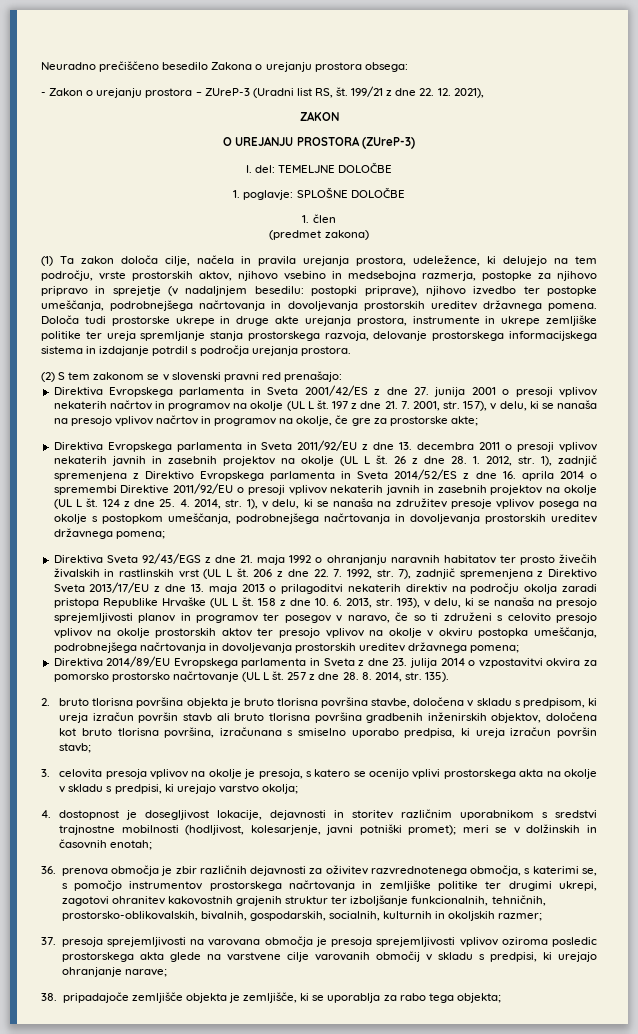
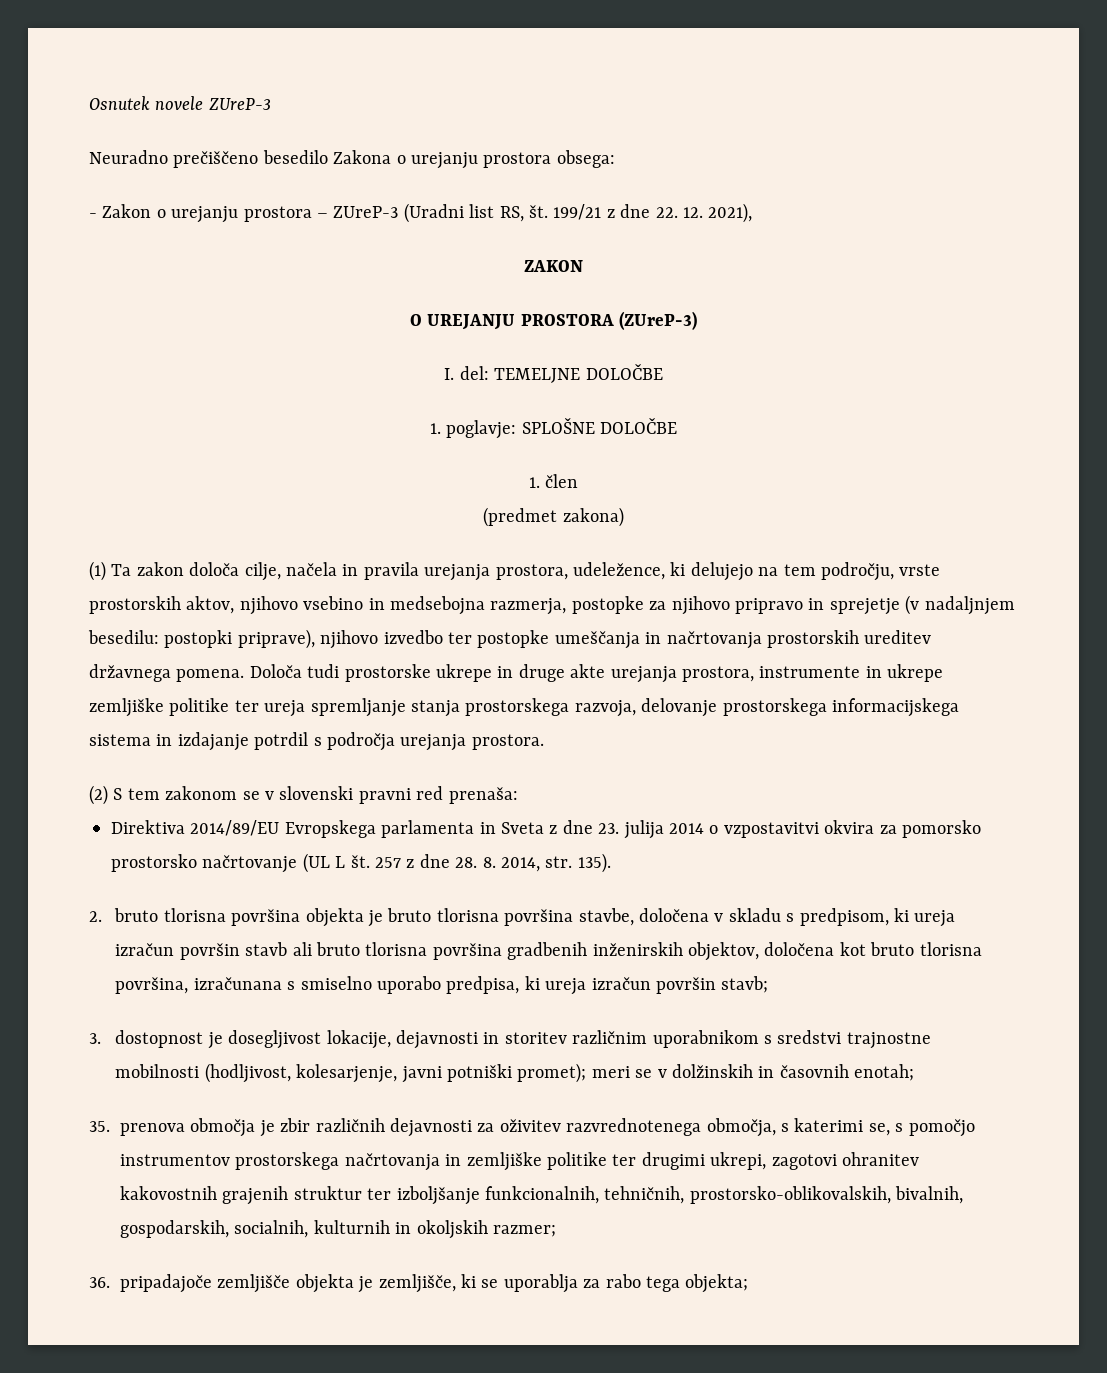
(41, 66) none -> [89,96,271,110] Osnutek novele ZUreP-3 //
[41,300,358,311] umeščanja, podrobnejšega načrtovanja in dovoljevanja -> [554,631,762,649] umeščanja in načrtovanja
[283,371,342,382] [53,385,597,397] [53,400,598,411] [53,415,478,426] [53,440,597,452] [53,455,597,466] [53,469,597,481] [53,483,598,495] [53,498,597,509] [53,513,597,524] [53,528,165,539] [53,553,597,565] [53,568,598,579] [53,582,598,594] [53,597,597,608] [53,612,597,623] [53,627,598,638] [53,642,520,653] prenašajo: // Direktiva Evropskega parlamenta in Sveta 2001/42/ES z dne 27. junija 2001 o presoji vplivov nekaterih načrtov in programov na okolje (UL L št. 197 z dne 21. 7. 2001, str. 157), v delu, ki se nanaša na presojo vplivov načrtov in programov na okolje, če gre za prostorske akte; // Direktiva Evropskega parlamenta in Sveta 2011/92/EU z dne 13. decembra 2011 o presoji vplivov nekaterih javnih in zasebnih projektov na okolje (UL L št. 26 z dne 28. 1. 2012, str. 1), zadnjič spremenjena z Direktivo Evropskega parlamenta in Sveta 2014/52/ES z dne 16. aprila 2014 o spremembi Direktive 2011/92/EU o presoji vplivov nekaterih javnih in zasebnih projektov na okolje (UL L št. 124 z dne 25. 4. 2014, str. 1), v delu, ki se nanaša na združitev presoje vplivov posega na okolje s postopkom umeščanja, podrobnejšega načrtovanja in dovoljevanja prostorskih ureditev državnega pomena; // Direktiva Sveta 92/43/EGS z dne 21. maja 1992 o ohranjanju naravnih habitatov ter prosto živečih živalskih in rastlinskih vrst (UL L št. 206 z dne 22. 7. 1992, str. 7), zadnjič spremenjena z Direktivo Sveta 2013/17/EU z dne 13. maja 2013 o prilagoditvi nekaterih direktiv na področju okolja zaradi pristopa Republike Hrvaške (UL L št. 158 z dne 10. 6. 2013, str. 193), v delu, ki se nanaša na presojo sprejemljivosti planov in programov ter posegov v naravo, če so ti združeni s celovito presojo vplivov na okolje prostorskih aktov ter presojo vplivov na okolje v okviru postopka umeščanja, podrobnejšega načrtovanja in dovoljevanja prostorskih ureditev državnega pomena; -> [448,787,518,804] prenaša:
[59,769,597,779] [59,784,298,794] [41,810,51,818] celovita presoja vplivov na okolje je presoja, s katero se ocenijo vplivi prostorskega akta na okolje v skladu s predpisi, ki urejajo varstvo okolja; // 4. -> (101, 1038) none
[41,866,56,874] 36. -> [89,1121,110,1132] 35.
[41,936,597,947] [61,951,597,962] [61,967,167,977] [41,993,57,1001] 37. presoja sprejemljivosti na varovana območja je presoja sprejemljivosti vplivov oziroma posledic prostorskega akta glede na varstvene cilje varovanih območij v skladu s predpisi, ki urejajo ohranjanje narave; // 38. -> [89,1277,110,1288] 36.

